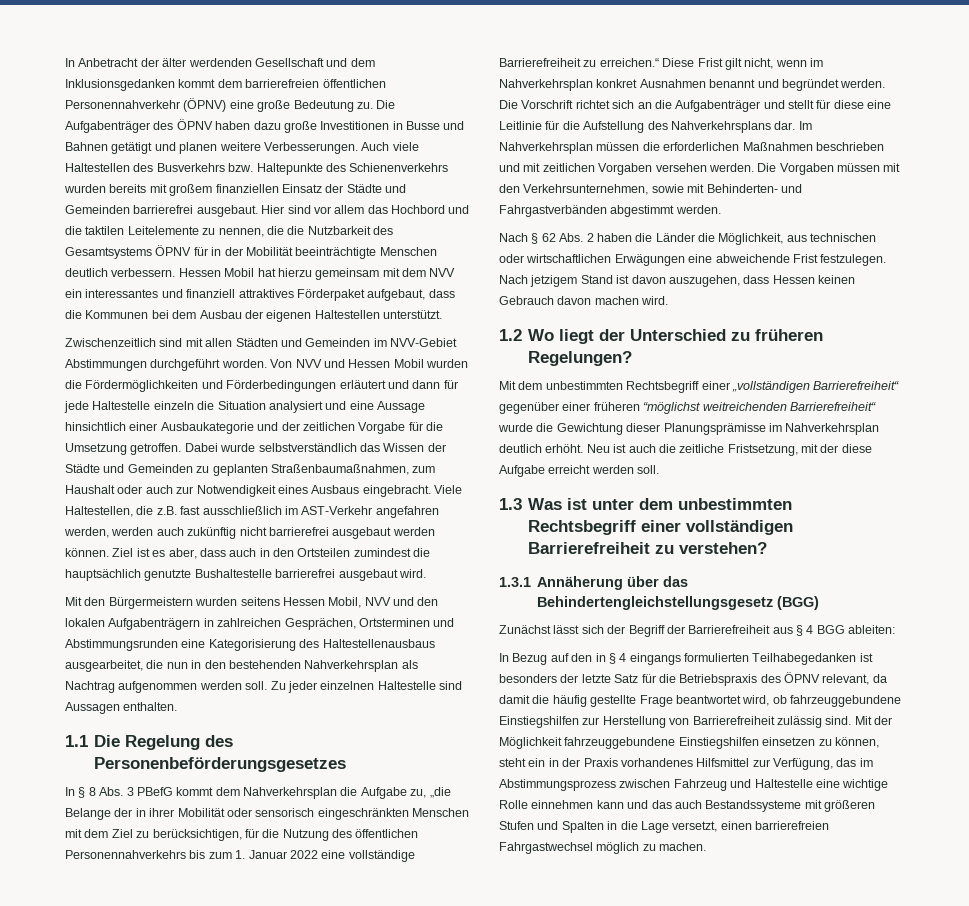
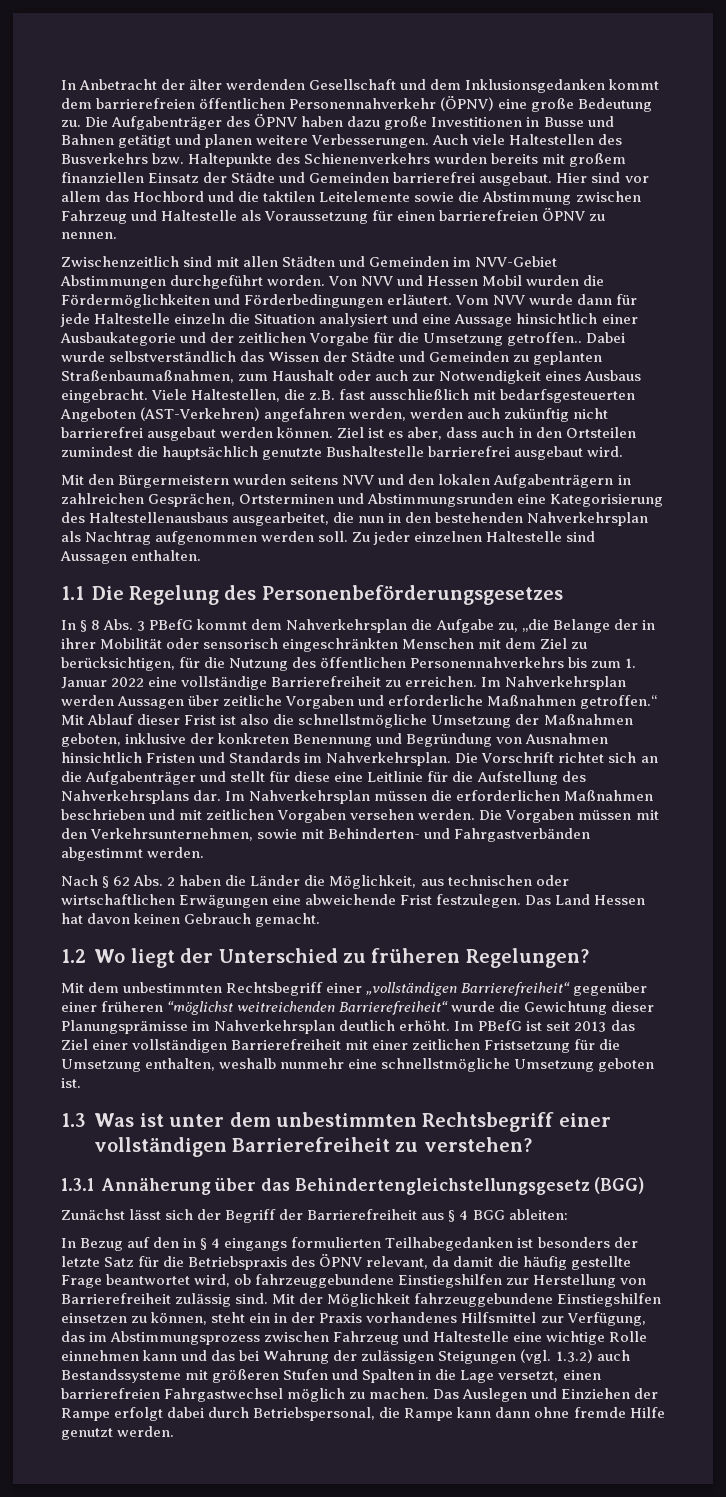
[202,226,393,237] [65,245,437,259] [65,268,456,280] [65,289,455,301] [65,310,442,322] zu nennen, die die Nutzbarkeit des Gesamtsystems ÖPNV für in der Mobilität beeinträchtigte Menschen deutlich verbessern. Hessen Mobil hat hierzu gemeinsam mit dem NVV ein interessantes und finanziell attraktives Förderpaket aufgebaut, dass die Kommunen bei dem Ausbau der eigenen Haltestellen unterstützt. -> [414,191,641,205] [61,208,606,224] [61,232,117,239] sowie die Abstimmung zwischen Fahrzeug und Haltestelle als Voraussetzung für einen barrierefreien ÖPNV zu nennen.
[339,380,409,389] erläutert und -> [387,294,574,305] erläutert. Vom NVV wurde
[130,443,182,455] getroffen. -> [507,332,583,346] getroffen..
[284,506,373,515] im AST-Verkehr -> [473,389,636,403] [60,407,261,422] mit bedarfsgesteuerten Angeboten (AST-Verkehren)
[282,597,362,608] Hessen Mobil, -> (339, 480) none
[599,58,823,70] [499,79,886,91] erreichen.“ Diese Frist gilt nicht, wenn im Nahverkehrsplan konkret Ausnahmen benannt und begründet werden. -> [405,676,627,690] [61,695,659,709] [61,714,633,728] [61,733,609,747] [61,752,452,766] erreichen. Im Nahverkehrsplan werden Aussagen über zeitliche Vorgaben und erforderliche Maßnahmen getroffen.“ Mit Ablauf dieser Frist ist also die schnellstmögliche Umsetzung der Maßnahmen geboten, inklusive der konkreten Benennung und Begründung von Ausnahmen hinsichtlich Fristen und Standards im Nahverkehrsplan.
[499,275,855,287] [499,296,669,305] Nach jetzigem Stand ist davon auszugehen, dass Hessen keinen Gebrauch davon machen wird. -> [525,894,646,905] [61,913,321,927] Das Land Hessen hat davon keinen Gebrauch gemacht.
[586,444,872,456] [499,465,660,477] Neu ist auch die zeitliche Fristsetzung, mit der diese Aufgabe erreicht werden soll. -> [454,1020,635,1032] [61,1039,621,1053] [61,1058,655,1072] [61,1078,81,1088] Im PBefG ist seit 2013 das Ziel einer vollständigen Barrierefreiheit mit einer zeitlichen Fristsetzung für die Umsetzung enthalten, weshalb nunmehr eine schnellstmögliche Umsetzung geboten ist.
(672, 804) none -> [239,1349,593,1364] bei Wahrung der zulässigen Steigungen (vgl. 1.3.2)
(707, 846) none -> [433,1388,659,1402] [61,1407,665,1421] [61,1426,175,1440] Das Auslegen und Einziehen der Rampe erfolgt dabei durch Betriebspersonal, die Rampe kann dann ohne fremde Hilfe genutzt werden.

